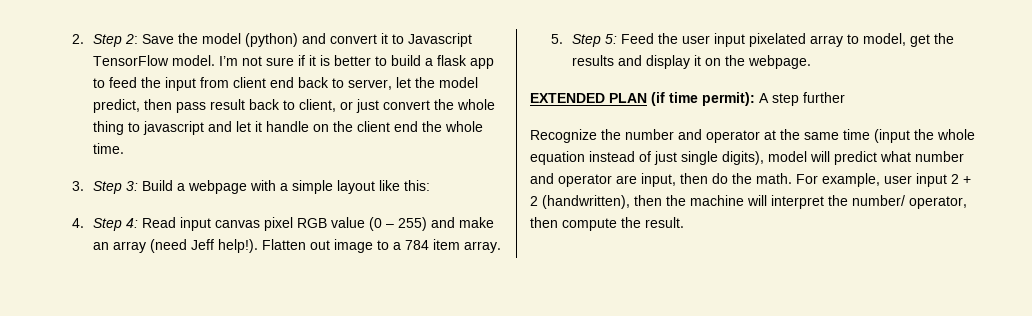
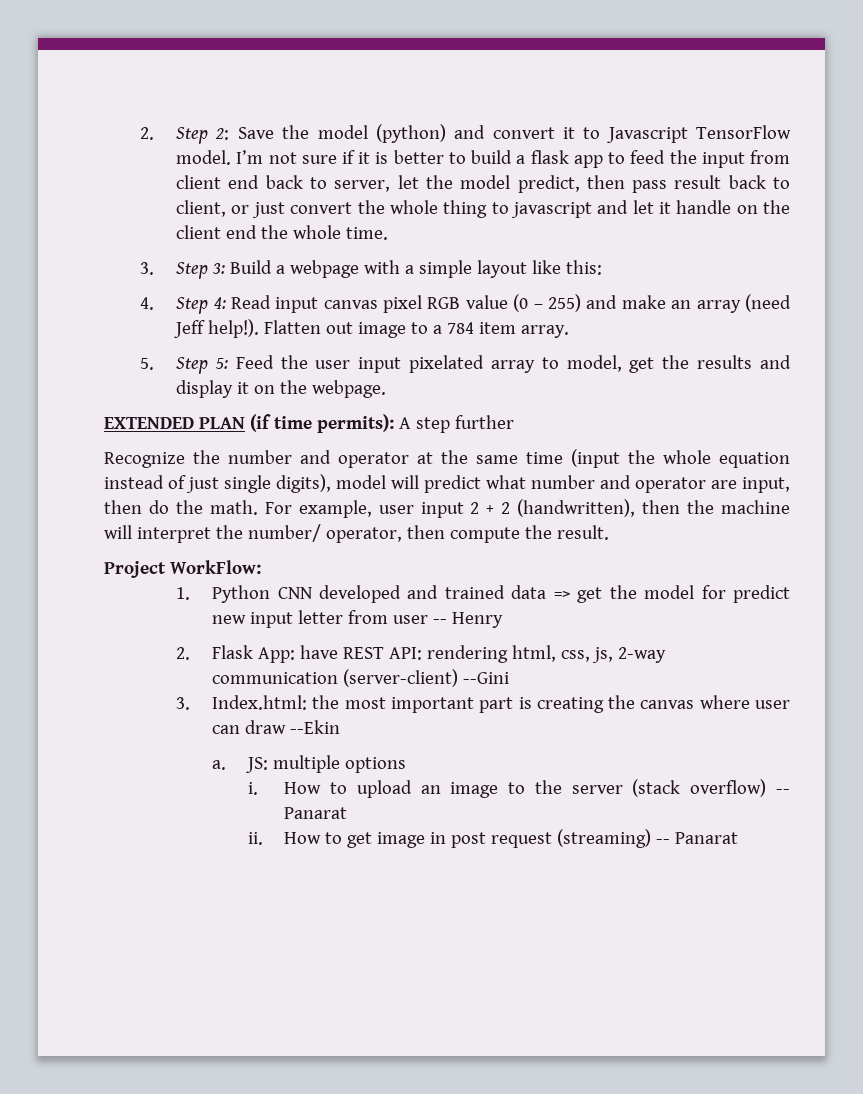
[702,92,755,106] permit): -> [316,414,394,433] permits):
(684, 222) none -> [104,560,261,578] [176,585,790,603] [212,610,504,628] [176,645,667,663] [212,669,510,687] [176,695,790,713] [212,720,341,734] [212,755,407,773] [248,779,790,798] [284,807,348,819] [248,829,739,848] // Project WorkFlow: // 1. Python CNN developed and trained data => get the model for predict new input letter from user -- Henry // 2. Flask App: have REST API: rendering html, css, js, 2-way communication (server-client) --Gini // 3. Index.html: the most important part is creating the canvas where user can draw --Ekin // a. JS: multiple options // i. How to upload an image to the server (stack overflow) -- Panarat // ii. How to get image in post request (streaming) -- Panarat

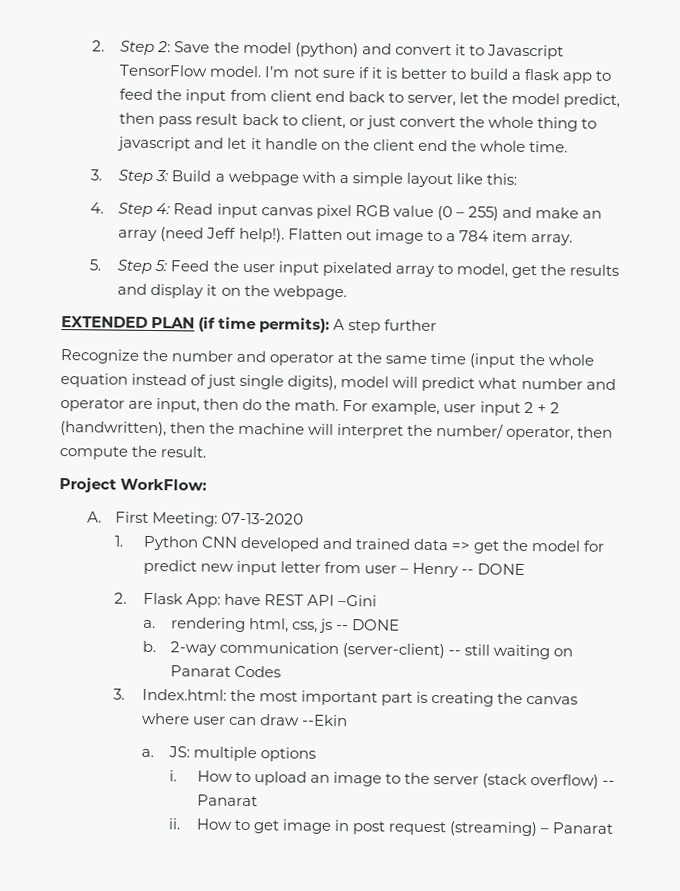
(261, 567) none -> [87,511,305,527] // A. First Meeting: 07-13-2020
[433,612,504,628] -- Henry -> [399,562,526,578] – Henry -- DONE
[389,645,667,663] [212,669,510,687] API: rendering html, css, js, 2-way communication (server-client) --Gini -> [306,594,377,607] [142,617,400,633] [141,640,574,660] [169,665,281,678] API –Gini // a. rendering html, css, js -- DONE // b. 2-way communication (server-client) -- still waiting on Panarat Codes
[656,839,671,844] -- -> [540,828,550,834] –

